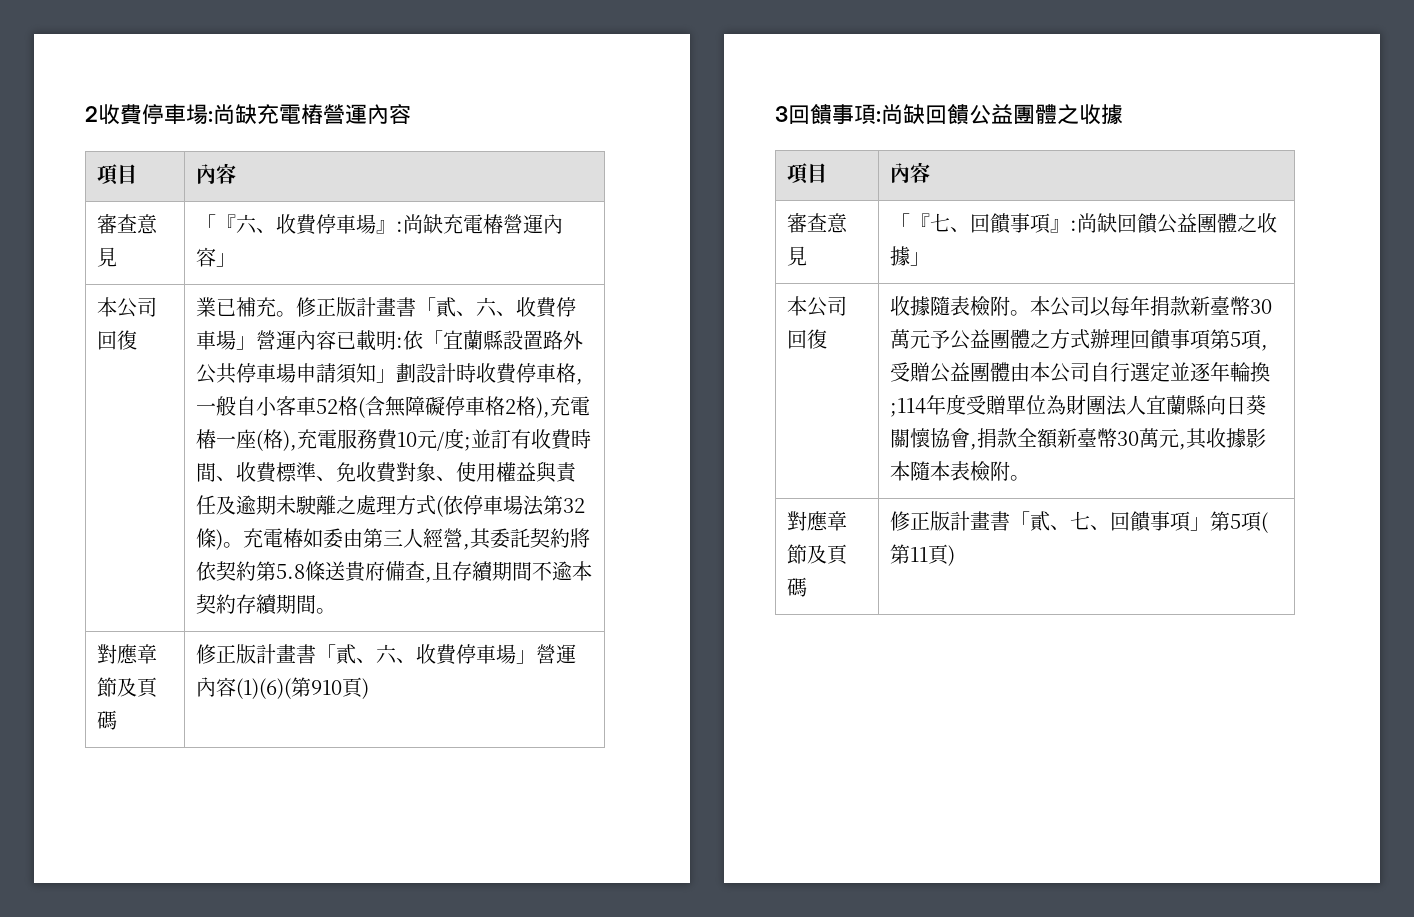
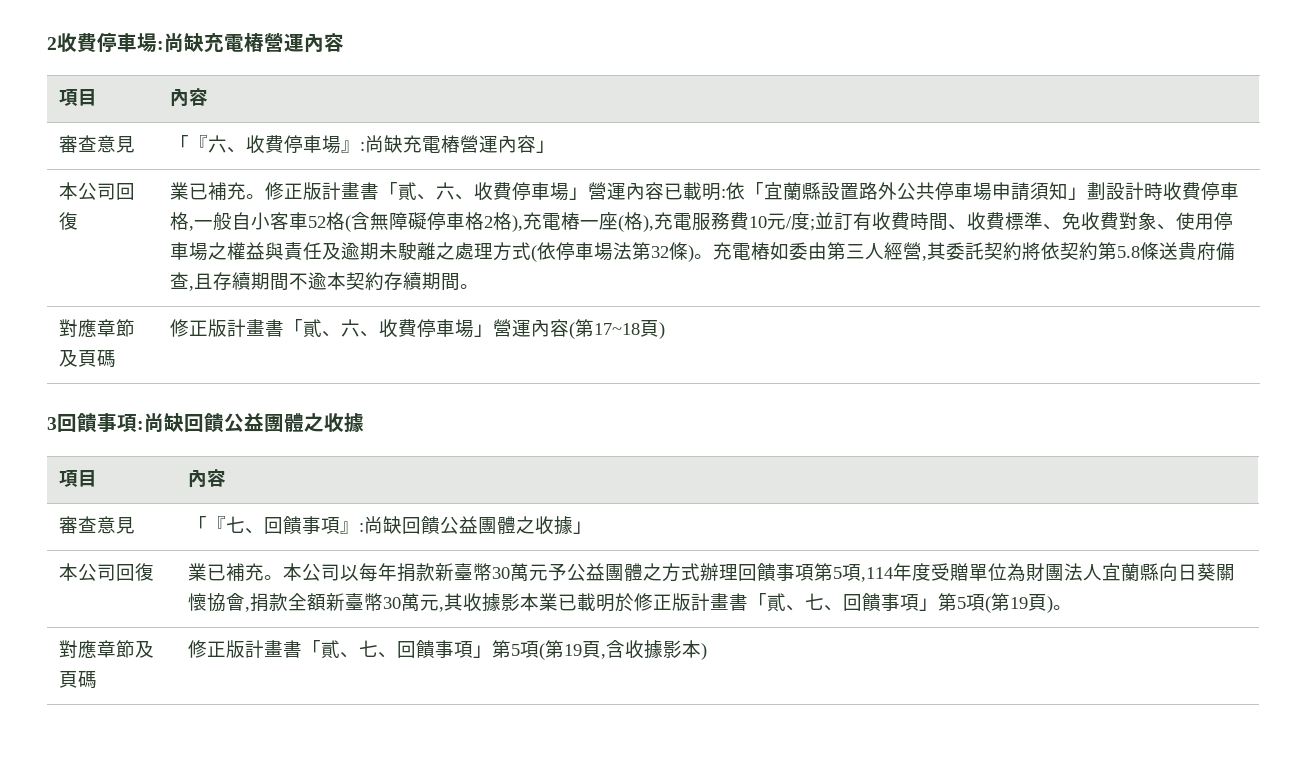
(497, 472) none -> [1214,212,1234,230] [170,242,228,261] 停車場之
[236,677,343,699] (1)(6)(第910 -> [569,319,641,339] (第17~18
[890,296,1011,317] 收據隨表檢附 -> [188,563,265,581] 業已補充
[1261,345,1269,351] [890,362,1271,383] [890,398,927,417] ,受贈公益團體由本公司自行選定並逐年輪換;114 -> [861,567,894,582] ,114
[910,461,1011,482] 隨本表檢附 -> [539,593,1054,613] 業已載明於修正版計畫書「貳、七、回饋事項」第5項(第19頁)
[910,544,950,565] 11頁 -> [564,640,702,659] 19頁,含收據影本

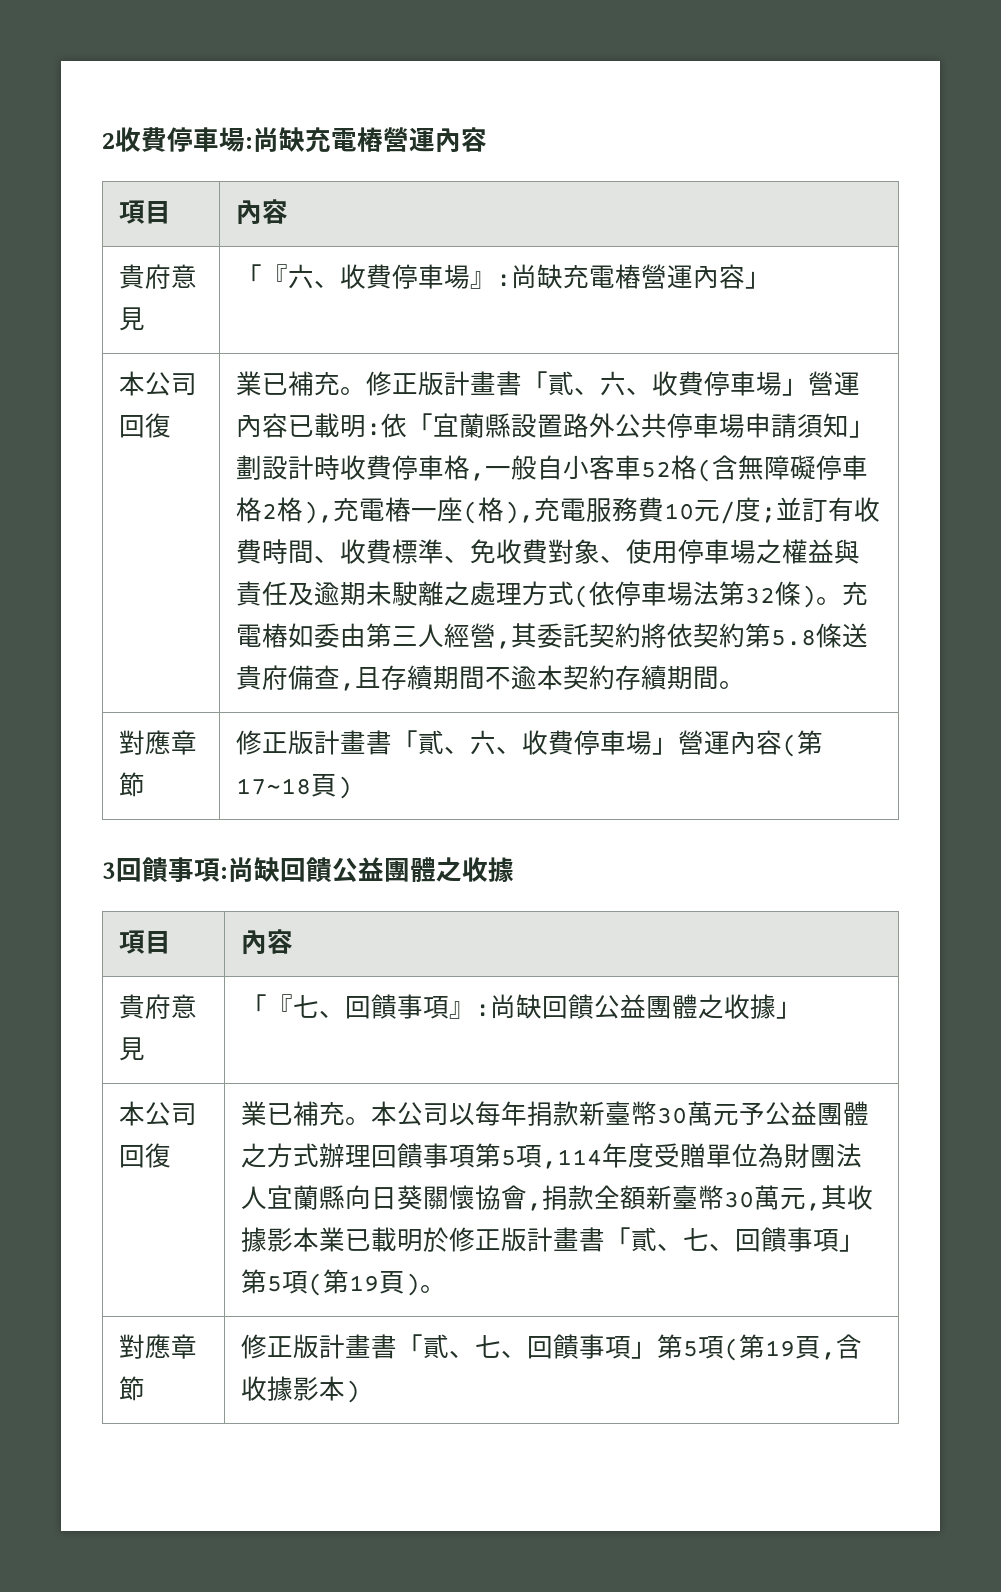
[59,135,98,153] 審查 -> [119,264,172,289] 貴府
[59,349,117,368] 及頁碼 -> (146, 784) none
[59,516,98,534] 審查 -> [119,994,172,1019] 貴府
[135,640,155,658] [59,671,98,689] 及頁碼 -> (146, 1388) none

